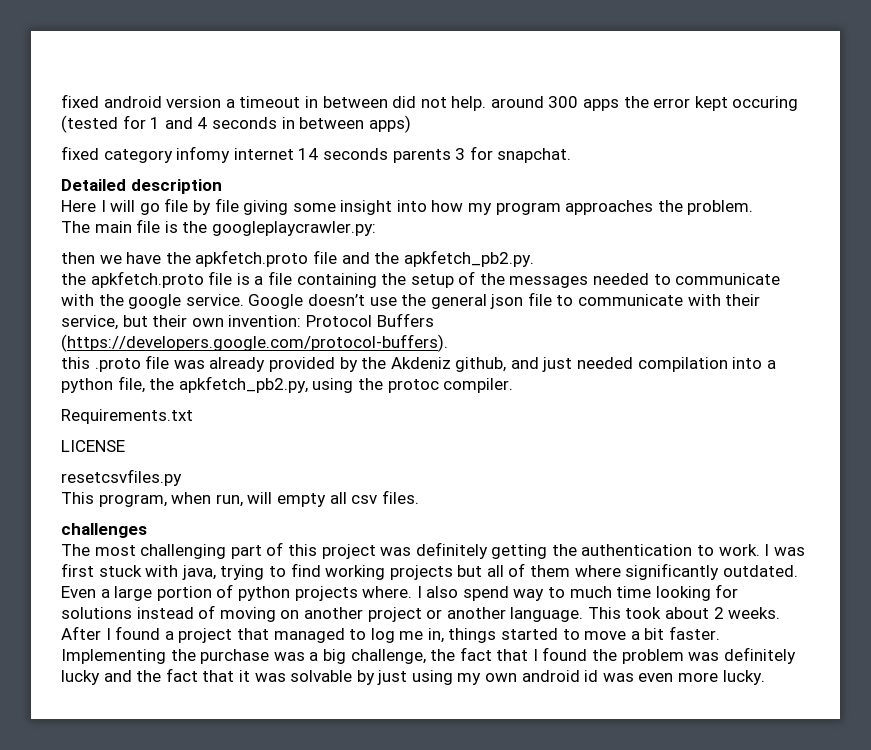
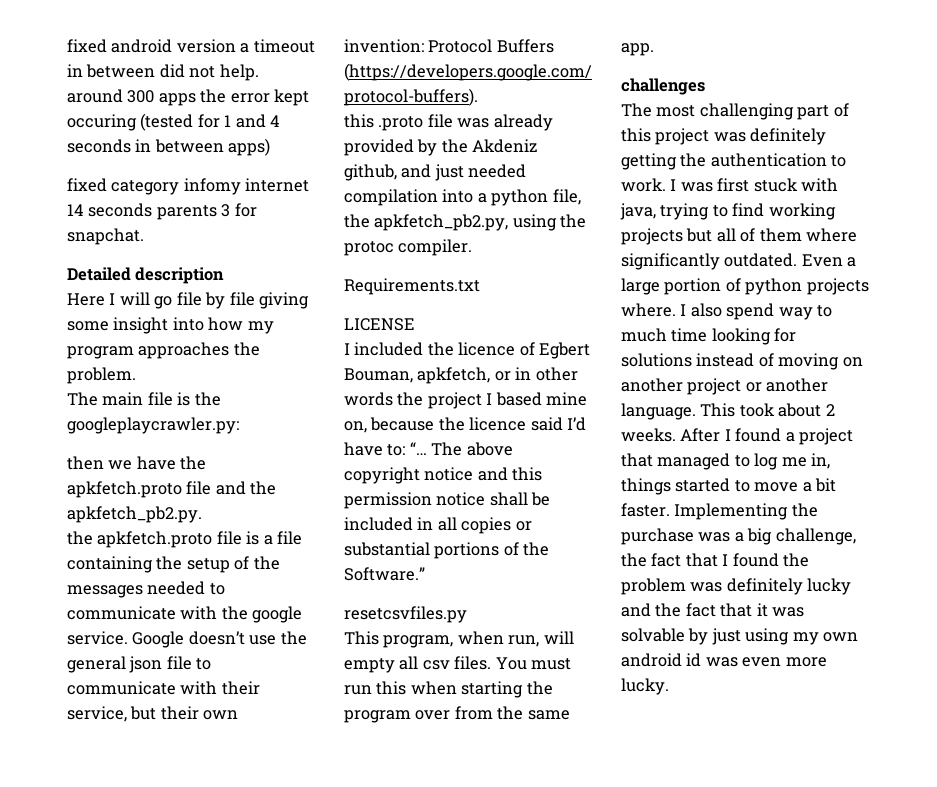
(125, 446) none -> [344,342,591,359] [344,367,578,384] [344,392,588,409] [344,417,587,433] [344,442,513,456] [344,467,543,484] [344,492,551,509] [344,517,532,534] [344,542,550,559] [344,567,425,581] // I included the licence of Egbert Bouman, apkfetch, or in other words the project I based mine on, because the licence said I’d have to: “… The above copyright notice and this permission notice shall be included in all copies or substantial portions of the Software.”
(419, 497) none -> [495,657,572,670] [344,681,553,698] [344,706,570,723] [621,43,654,56] You must run this when starting the program over from the same app.

